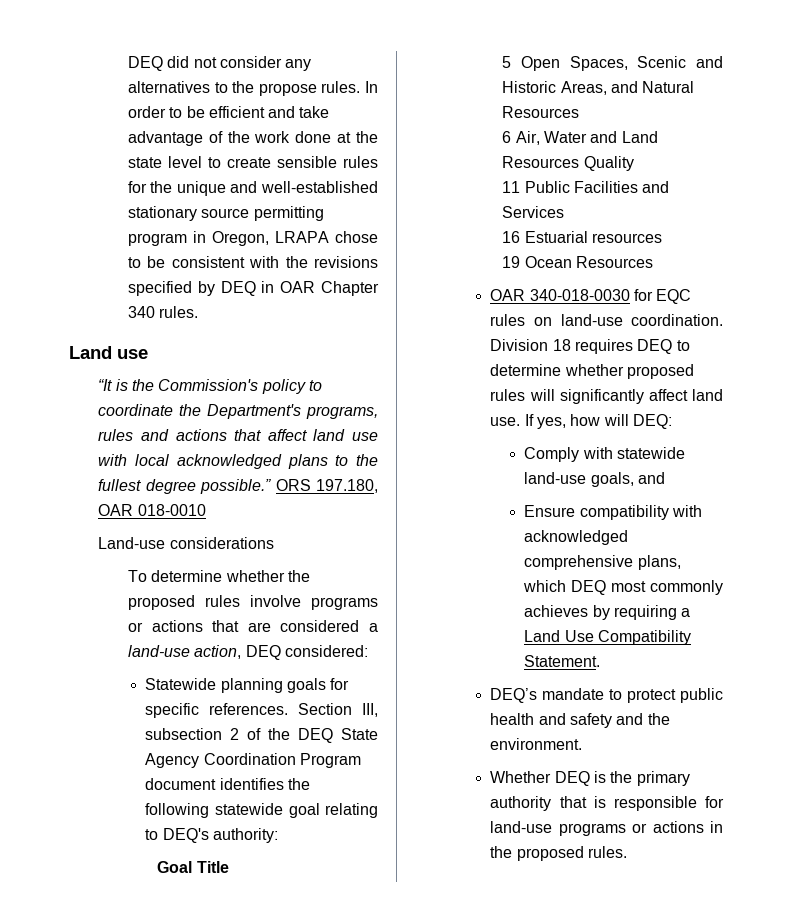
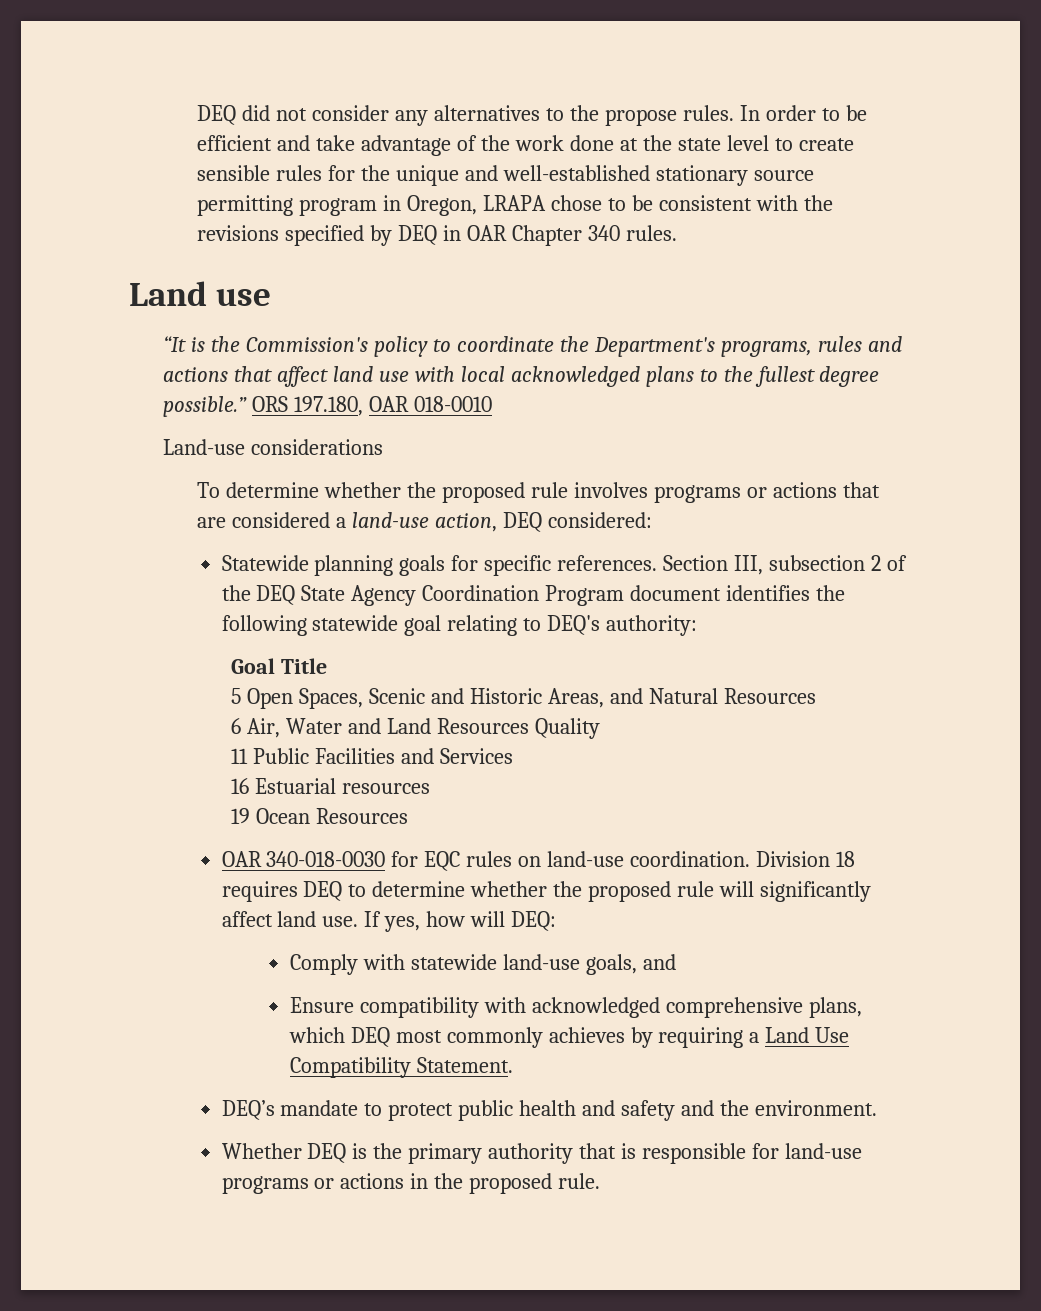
[204,595,301,607] rules involve -> [531,482,648,498] rule involves
[627,364,695,379] [490,389,526,401] proposed rules -> [553,881,715,902] the proposed rule
[588,846,628,858] rules. -> [558,1173,601,1189] rule.

